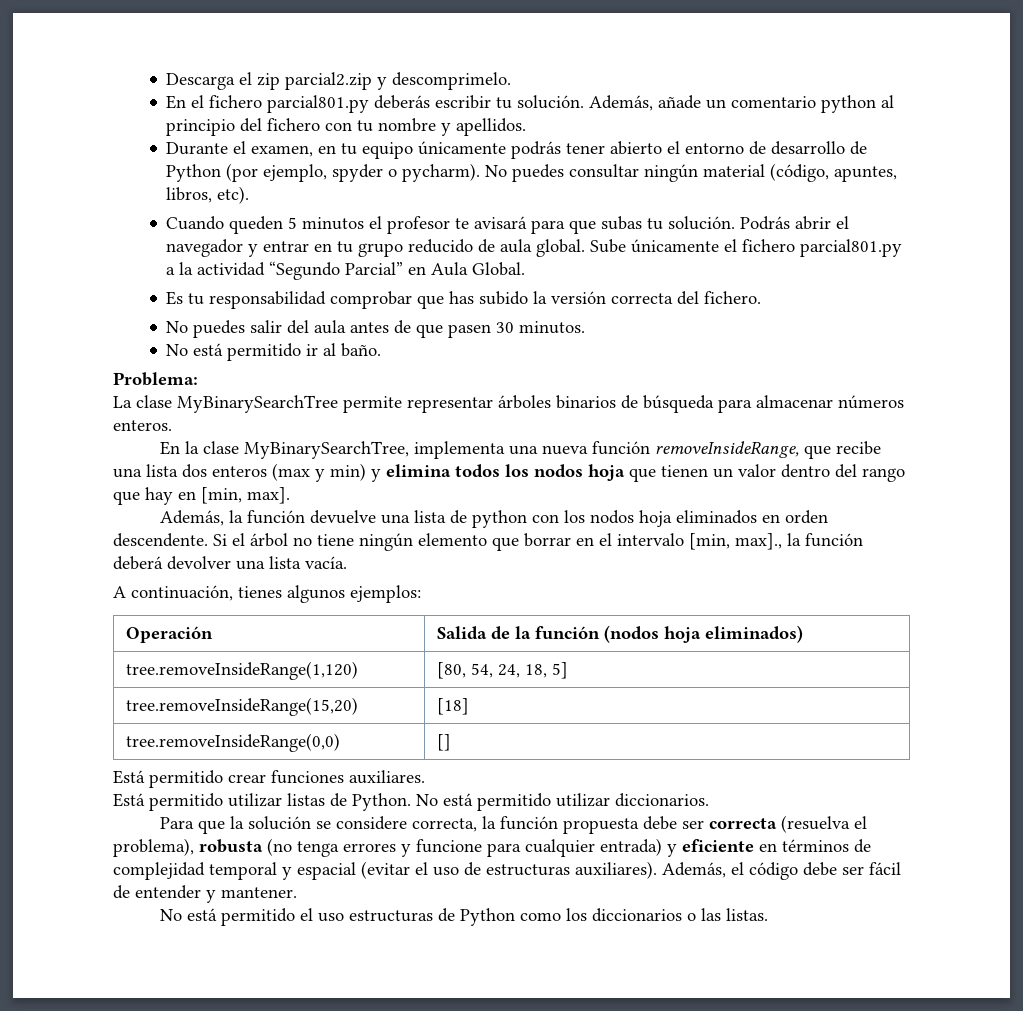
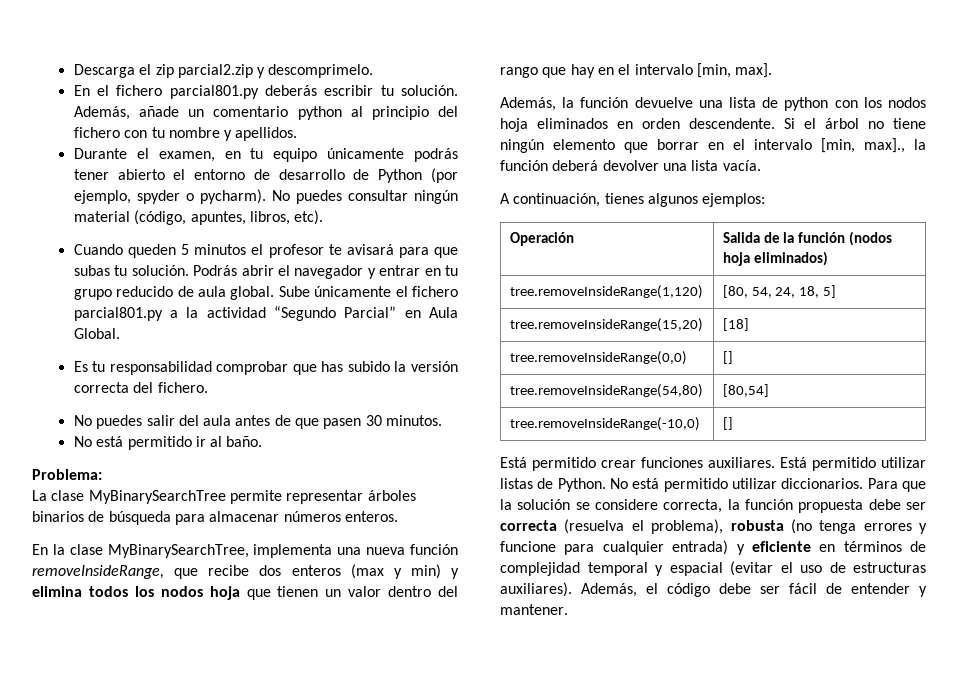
[113,464,178,478] una lista -> (250, 570) none
(196, 495) none -> [618,64,693,75] el intervalo
(451, 742) none -> [509,384,703,398] [722,384,769,397] [509,417,700,431] [722,417,733,430] // tree.removeInsideRange(54,80) | [80,54] // tree.removeInsideRange(-10,0) | []
(425, 777) // -> (775, 462) none
(709, 800) // -> (864, 483) none
[160,908,769,926] // No está permitido el uso estructuras de Python como los diccionarios o las listas. -> (568, 609) none

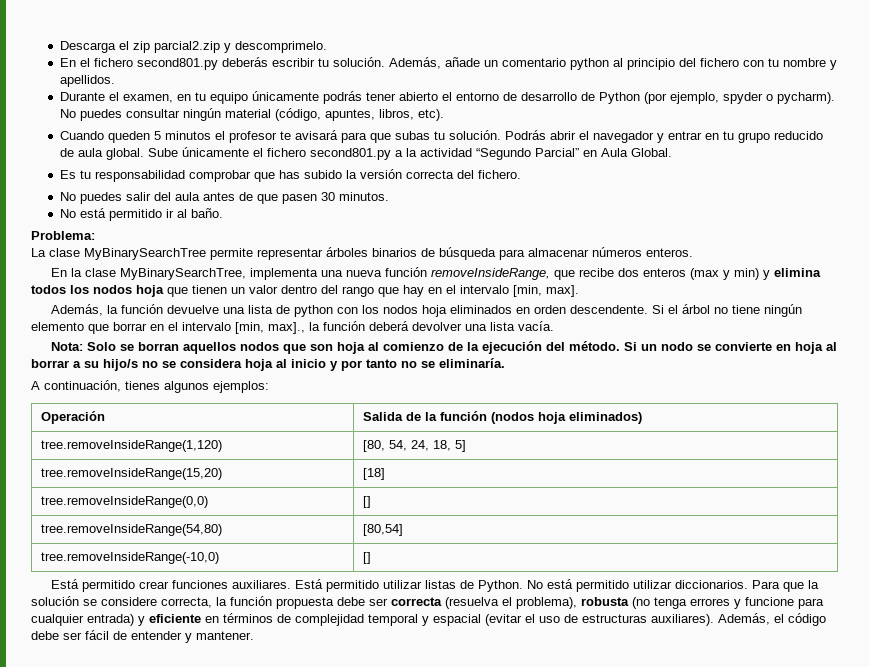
[169,85,259,99] parcial801.py -> [137,58,219,70] second801.py
[73,307,163,321] parcial801.py -> [310,148,392,160] second801.py
(761, 165) none -> [50,341,837,354] [31,358,505,371] // Nota: Solo se borran aquellos nodos que son hoja al comienzo de la ejecución del método. Si un nodo se convierte en hoja al borrar a su hijo/s no se considera hoja al inicio y por tanto no se eliminaría.

